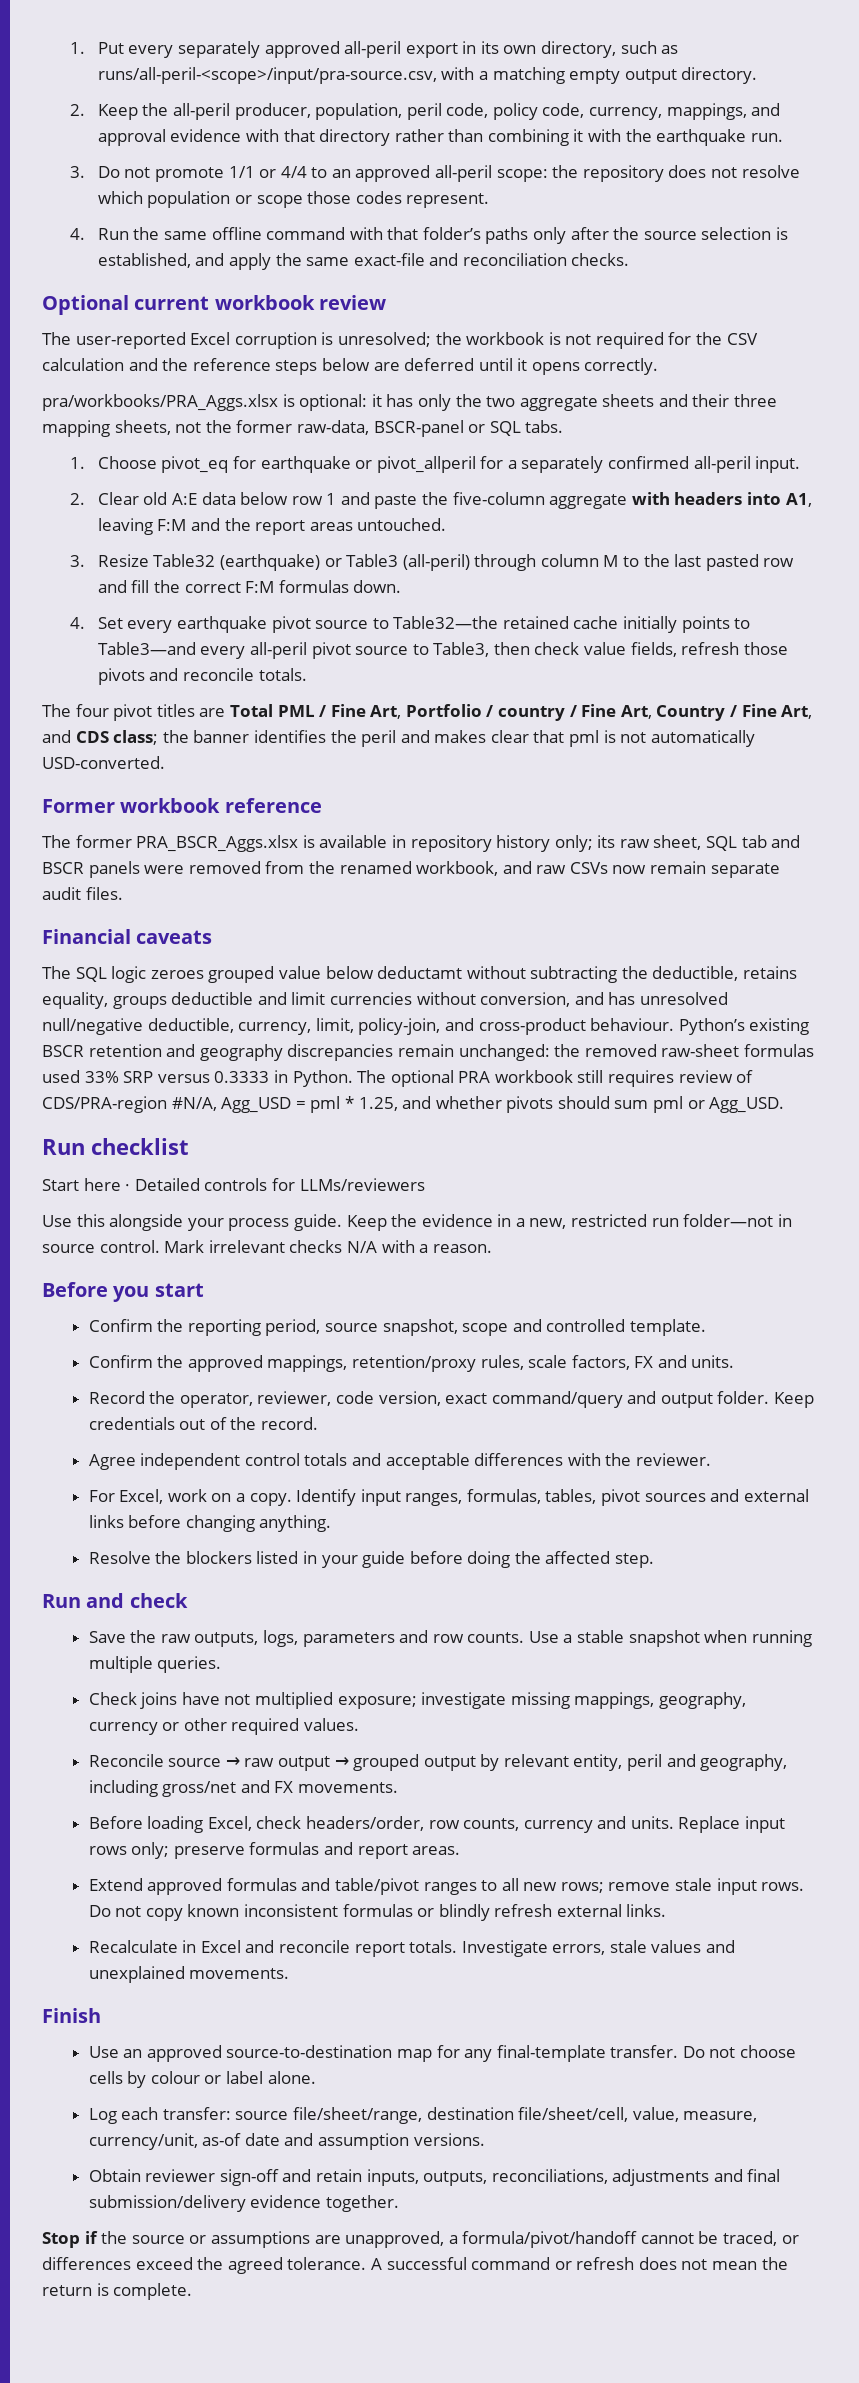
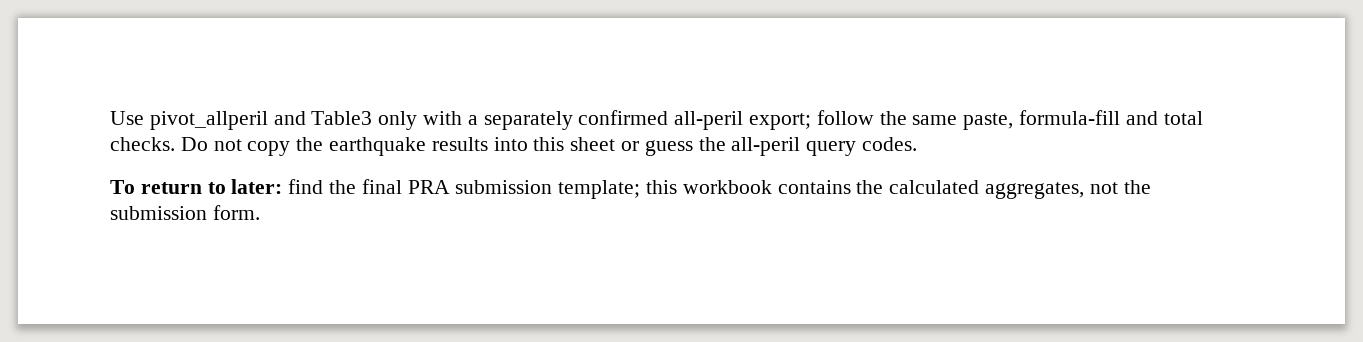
[69,41,679,58] [97,67,758,84] [69,103,781,120] [97,129,783,146] [69,165,800,182] [97,191,490,208] [69,227,789,244] [97,253,630,270] [42,295,387,315] [42,332,758,349] [42,358,659,375] [42,394,778,411] [42,420,564,437] [69,456,801,473] [69,492,812,509] [97,518,447,535] [69,554,795,571] [97,580,402,593] [69,616,751,633] [97,642,788,659] [97,668,307,685] [42,704,813,721] [42,730,755,747] [42,756,165,769] [42,798,322,813] [42,835,801,852] [42,861,780,878] [42,887,123,900] [42,929,213,944] [42,966,798,983] [42,992,728,1009] [42,1018,810,1035] [42,1044,814,1061] [42,1070,754,1087] [42,1096,785,1113] [42,1138,189,1155] [42,1178,425,1191] [42,1214,792,1231] [42,1240,492,1253] [42,1282,204,1302] [88,1319,706,1336] [88,1355,735,1372] [88,1391,815,1408] [88,1417,318,1430] [88,1453,711,1470] [88,1489,809,1506] [88,1515,332,1532] [88,1551,655,1568] [42,1593,188,1608] [88,1630,812,1647] [88,1656,222,1673] [88,1692,746,1709] [88,1718,359,1735] [88,1754,788,1771] [88,1780,398,1797] [88,1816,786,1833] [88,1842,461,1859] [88,1878,805,1895] [88,1904,667,1921] [88,1940,736,1957] [88,1966,290,1983] [42,2008,101,2023] [88,2045,797,2062] [88,2071,316,2088] [88,2107,758,2124] [88,2133,485,2150] [88,2169,781,2186] [88,2195,399,2212] [42,2231,799,2248] [42,2257,788,2274] [42,2283,193,2300] 1. Put every separately approved all-peril export in its own directory, such as runs/all-peril-<scope>/input/pra-source.csv, with a matching empty output directory. // 2. Keep the all-peril producer, population, peril code, policy code, currency, mappings, and approval evidence with that directory rather than combining it with the earthquake run. // 3. Do not promote 1/1 or 4/4 to an approved all-peril scope: the repository does not resolve which population or scope those codes represent. // 4. Run the same offline command with that folder’s paths only after the source selection is established, and apply the same exact-file and reconciliation checks. // Optional current workbook review // The user-reported Excel corruption is unresolved; the workbook is not required for the CSV calculation and the reference steps below are deferred until it opens correctly. // pra/workbooks/PRA_Aggs.xlsx is optional: it has only the two aggregate sheets and their three mapping sheets, not the former raw-data, BSCR-panel or SQL tabs. // 1. Choose pivot_eq for earthquake or pivot_allperil for a separately confirmed all-peril input. // 2. Clear old A:E data below row 1 and paste the five-column aggregate with headers into A1, leaving F:M and the report areas untouched. // 3. Resize Table32 (earthquake) or Table3 (all-peril) through column M to the last pasted row and fill the correct F:M formulas down. // 4. Set every earthquake pivot source to Table32—the retained cache initially points to Table3—and every all-peril pivot source to Table3, then check value fields, refresh those pivots and reconcile totals. // The four pivot titles are Total PML / Fine Art, Portfolio / country / Fine Art, Country / Fine Art, and CDS class; the banner identifies the peril and makes clear that pml is not automatically USD-converted. // Former workbook reference // The former PRA_BSCR_Aggs.xlsx is available in repository history only; its raw sheet, SQL tab and BSCR panels were removed from the renamed workbook, and raw CSVs now remain separate audit files. // Financial caveats // The SQL logic zeroes grouped value below deductamt without subtracting the deductible, retains equality, groups deductible and limit currencies without conversion, and has unresolved null/negative deductible, currency, limit, policy-join, and cross-product behaviour. Python’s existing BSCR retention and geography discrepancies remain unchanged: the removed raw-sheet formulas used 33% SRP versus 0.3333 in Python. The optional PRA workbook still requires review of CDS/PRA-region #N/A, Agg_USD = pml * 1.25, and whether pivots should sum pml or Agg_USD. // Run checklist // Start here · Detailed controls for LLMs/reviewers // Use this alongside your process guide. Keep the evidence in a new, restricted run folder—not in source control. Mark irrelevant checks N/A with a reason. // Before you start // Confirm the reporting period, source snapshot, scope and controlled template. // Confirm the approved mappings, retention/proxy rules, scale factors, FX and units. // Record the operator, reviewer, code version, exact command/query and output folder. Keep credentials out of the record. // Agree independent control totals and acceptable differences with the reviewer. // For Excel, work on a copy. Identify input ranges, formulas, tables, pivot sources and external links before changing anything. // Resolve the blockers listed in your guide before doing the affected step. // Run and check // Save the raw outputs, logs, parameters and row counts. Use a stable snapshot when running multiple queries. // Check joins have not multiplied exposure; investigate missing mappings, geography, currency or other required values. // Reconcile source → raw output → grouped output by relevant entity, peril and geography, including gross/net and FX movements. // Before loading Excel, check headers/order, row counts, currency and units. Replace input rows only; preserve formulas and report areas. // Extend approved formulas and table/pivot ranges to all new rows; remove stale input rows. Do not copy known inconsistent formulas or blindly refresh external links. // Recalculate in Excel and reconcile report totals. Investigate errors, stale values and unexplained movements. // Finish // Use an approved source-to-destination map for any final-template transfer. Do not choose cells by colour or label alone. // Log each transfer: source file/sheet/range, destination file/sheet/cell, value, measure, currency/unit, as-of date and assumption versions. // Obtain reviewer sign-off and retain inputs, outputs, reconciliations, adjustments and final submission/delivery evidence together. // Stop if the source or assumptions are unapproved, a formula/pivot/handoff cannot be traced, or differences exceed the agreed tolerance. A successful command or refresh does not mean the return is complete. -> [110,110,1203,130] [110,137,918,156] [110,179,1151,199] [110,205,260,220] Use pivot_allperil and Table3 only with a separately confirmed all-peril export; follow the same paste, formula-fill and total checks. Do not copy the earthquake results into this sheet or guess the all-peril query codes. // To return to later: find the final PRA submission template; this workbook contains the calculated aggregates, not the submission form.

